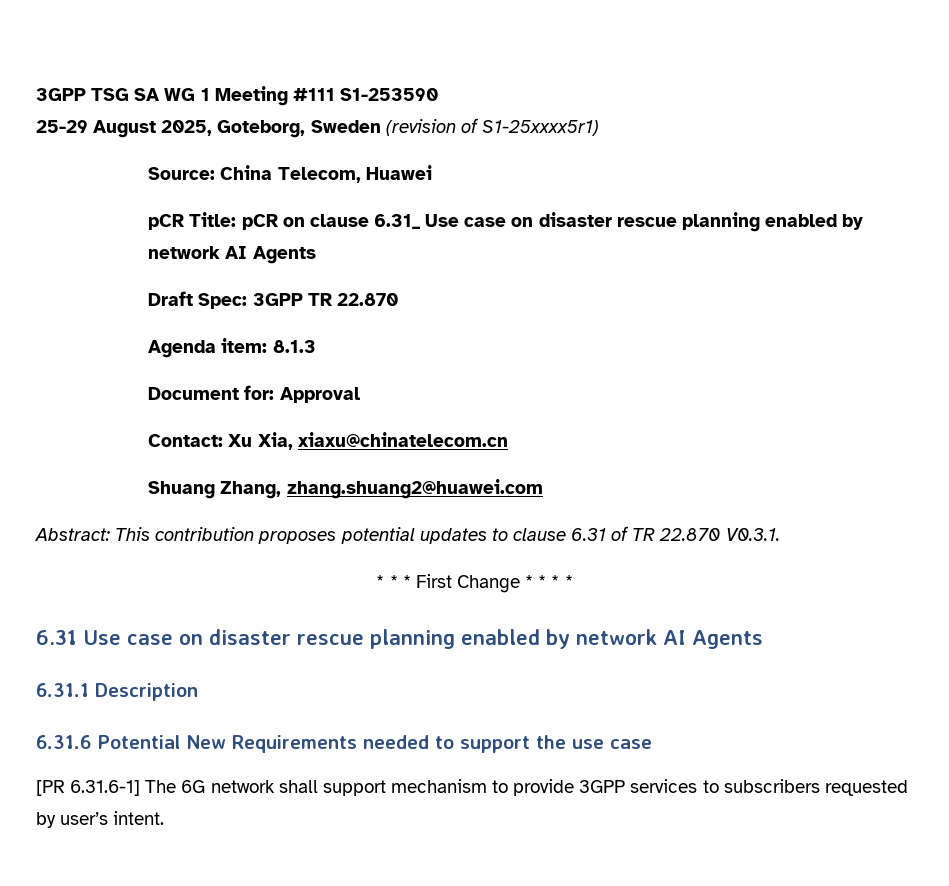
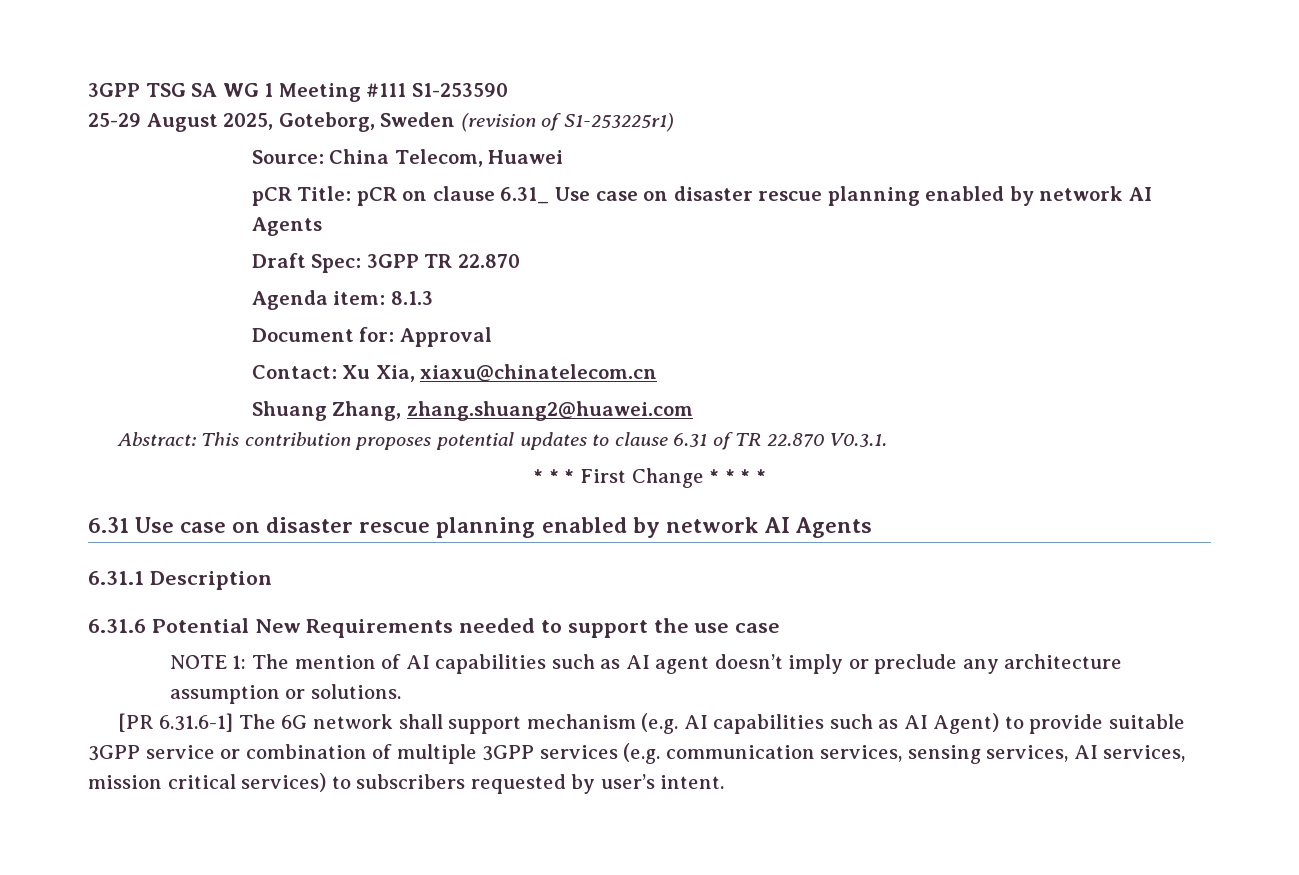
[481,120,599,136] S1-25xxxx5r1) -> [563,113,674,132] S1-253225r1)
(652, 744) none -> [169,654,1123,674] [169,684,401,704] // NOTE 1: The mention of AI capabilities such as AI agent doesn’t imply or preclude any architecture assumption or solutions.
[492,779,698,796] to provide 3GPP services -> [641,713,1185,734] [88,743,1186,764] [88,773,327,792] (e.g. AI capabilities such as AI Agent) to provide suitable 3GPP service or combination of multiple 3GPP services (e.g. communication services, sensing services, AI services, mission critical services)

